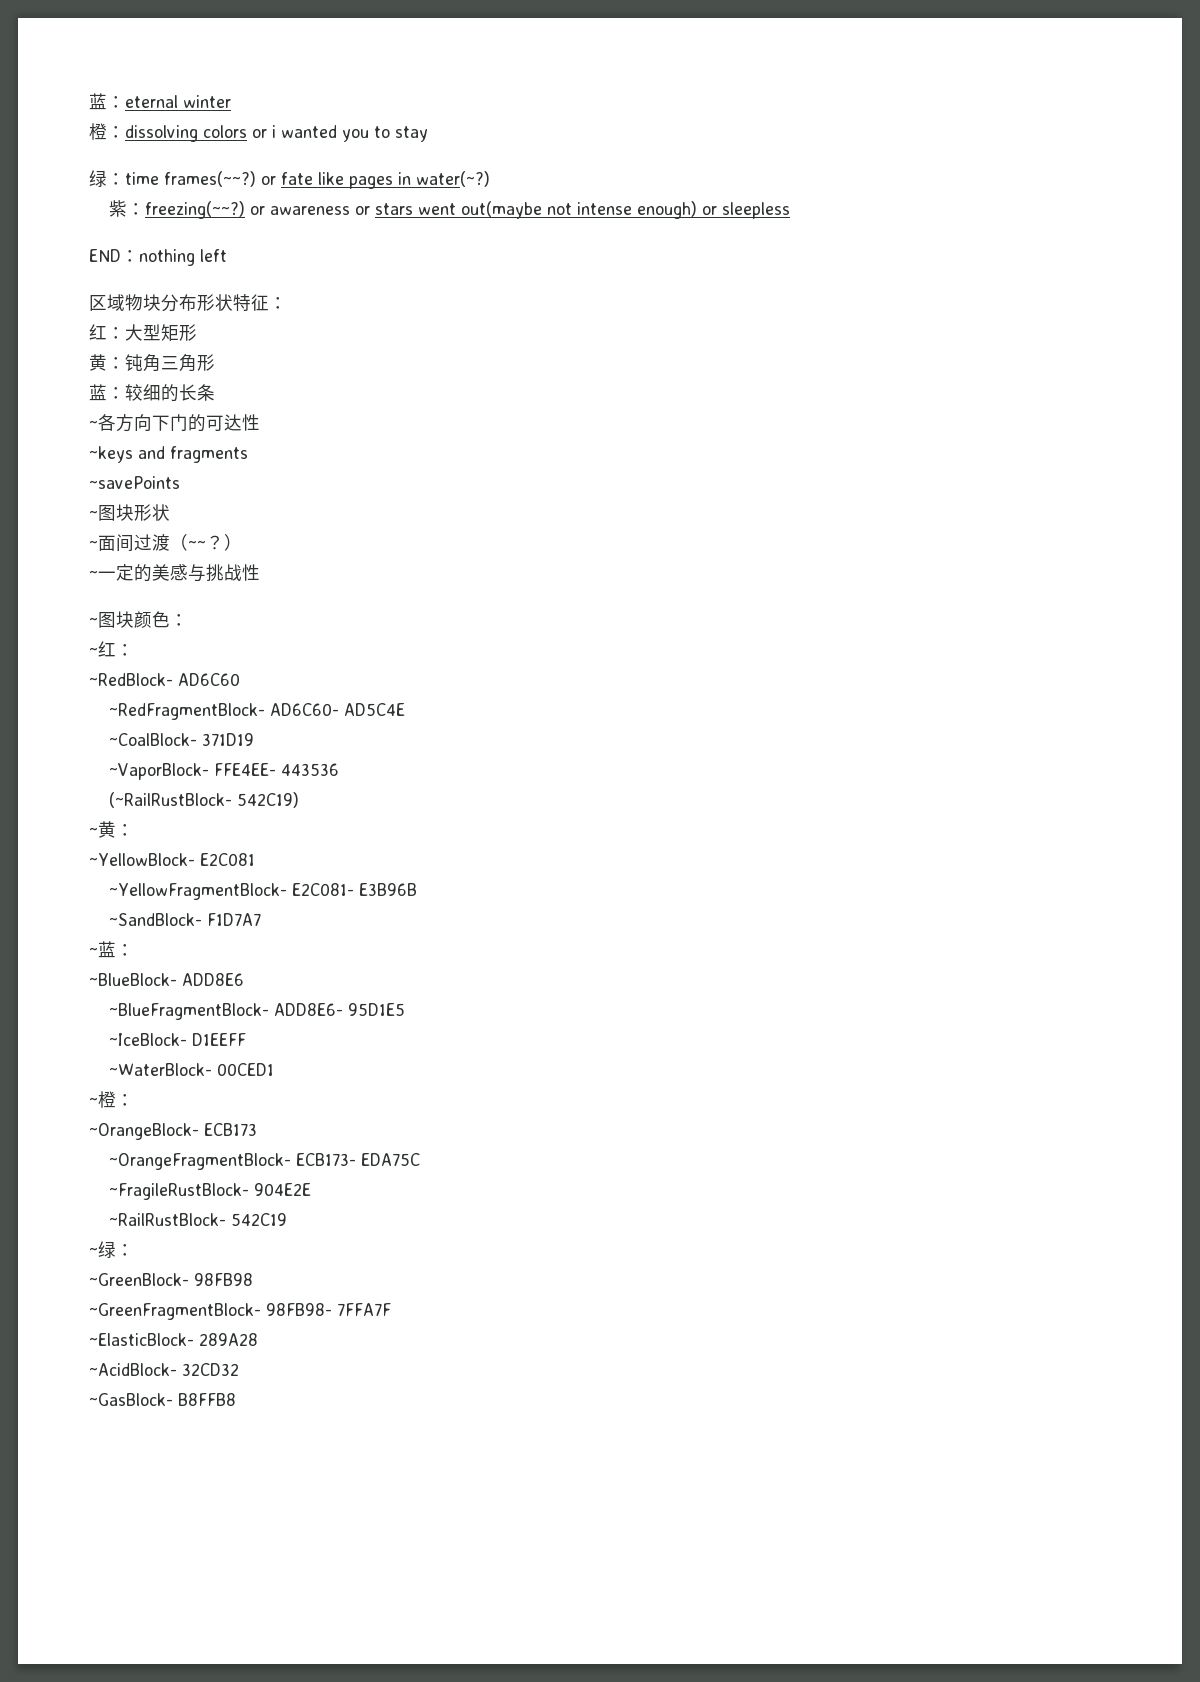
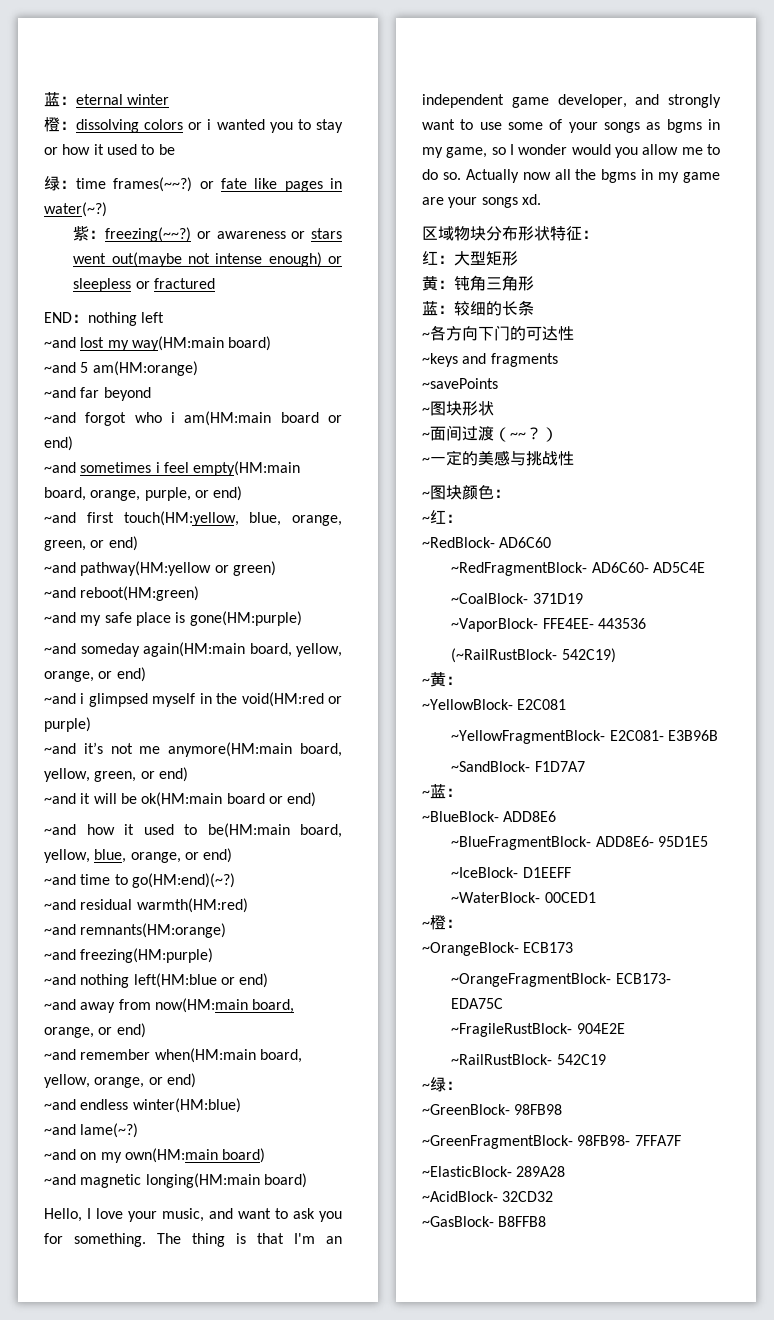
(428, 134) none -> [44,144,175,155] or how it used to be
(790, 210) none -> [135,278,216,289] or fractured
(227, 255) none -> [44,336,272,351] [44,361,198,376] [44,387,151,401] [44,411,342,426] [44,436,73,451] [44,461,301,476] [44,486,243,501] [44,511,342,526] [44,536,138,551] [44,561,276,576] [44,586,200,601] [44,611,302,626] [44,642,342,657] [44,667,146,682] [44,692,342,707] [44,717,91,732] [44,742,342,757] [44,767,188,782] [44,792,317,807] [44,823,342,838] [44,848,233,863] [44,873,235,888] [44,898,248,913] [44,923,227,938] [44,948,214,963] [44,973,269,988] [44,998,295,1013] [44,1023,146,1038] [44,1048,302,1063] [44,1073,196,1088] [44,1098,241,1113] [44,1123,139,1138] [44,1148,266,1163] [44,1173,307,1188] [44,1208,342,1222] [44,1233,342,1247] [422,94,721,108] [422,119,720,133] [422,144,720,158] [422,169,720,183] [422,194,541,208] // ~and lost my way(HM:main board) // ~and 5 am(HM:orange) // ~and far beyond // ~and forgot who i am(HM:main board or end) // ~and sometimes i feel empty(HM:main board, orange, purple, or end) // ~and first touch(HM:yellow, blue, orange, green, or end) // ~and pathway(HM:yellow or green) // ~and reboot(HM:green) // ~and my safe place is gone(HM:purple) // ~and someday again(HM:main board, yellow, orange, or end) // ~and i glimpsed myself in the void(HM:red or purple) // ~and it’s not me anymore(HM:main board, yellow, green, or end) // ~and it will be ok(HM:main board or end) // ~and how it used to be(HM:main board, yellow, blue, orange, or end) // ~and time to go(HM:end)(~?) // ~and residual warmth(HM:red) // ~and remnants(HM:orange) // ~and freezing(HM:purple) // ~and nothing left(HM:blue or end) // ~and away from now(HM:main board, orange, or end) // ~and remember when(HM:main board, yellow, orange, or end) // ~and endless winter(HM:blue) // ~and lame(~?) // ~and on my own(HM:main board) // ~and magnetic longing(HM:main board) // Hello, I love your music, and want to ask you for something. The thing is that I'm an independent game developer, and strongly want to use some of your songs as bgms in my game, so I wonder would you allow me to do so. Actually now all the bgms in my game are your songs xd.

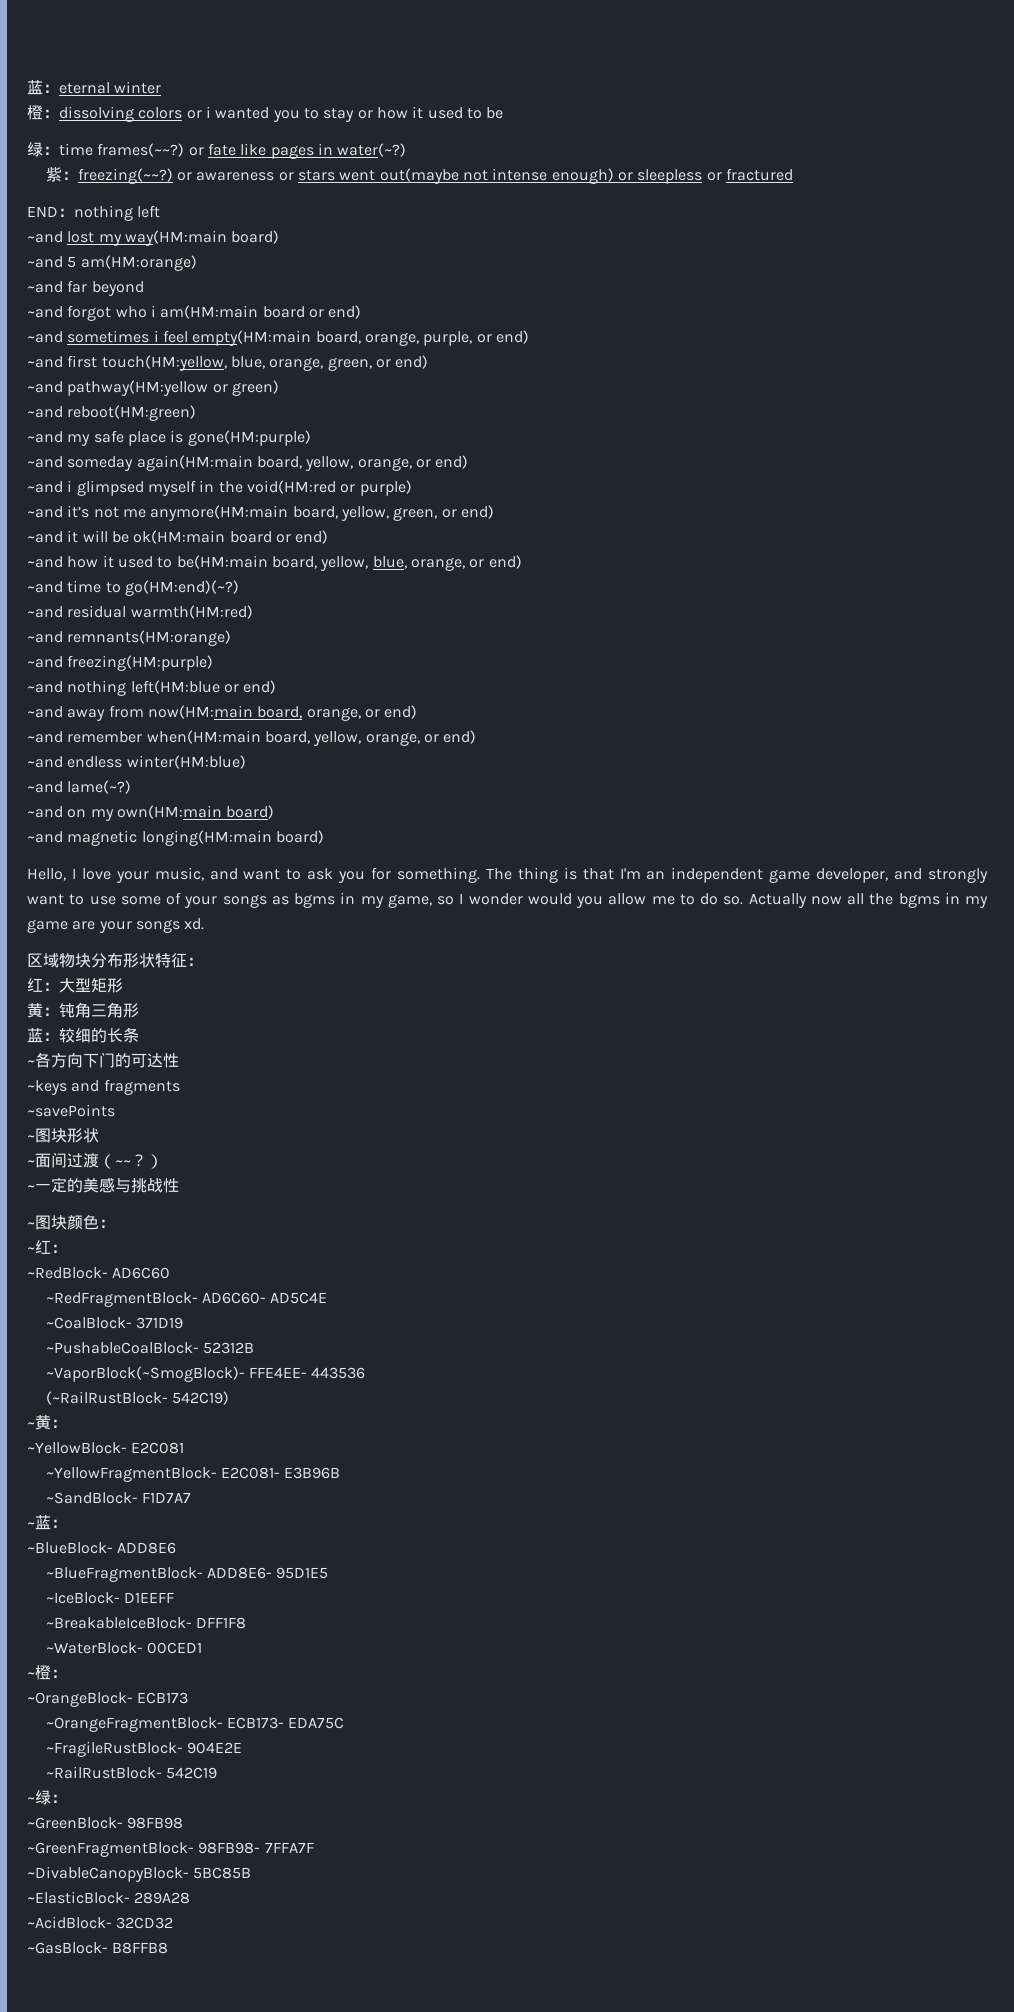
[451,618,539,632] ~VaporBlock- -> [45,1342,255,1354] [45,1366,245,1382] ~PushableCoalBlock- 52312B // ~VaporBlock(~SmogBlock)-
(571, 872) none -> [45,1617,247,1629] // ~BreakableIceBlock- DFF1F8
(681, 1140) none -> [27,1866,252,1882] // ~DivableCanopyBlock- 5BC85B

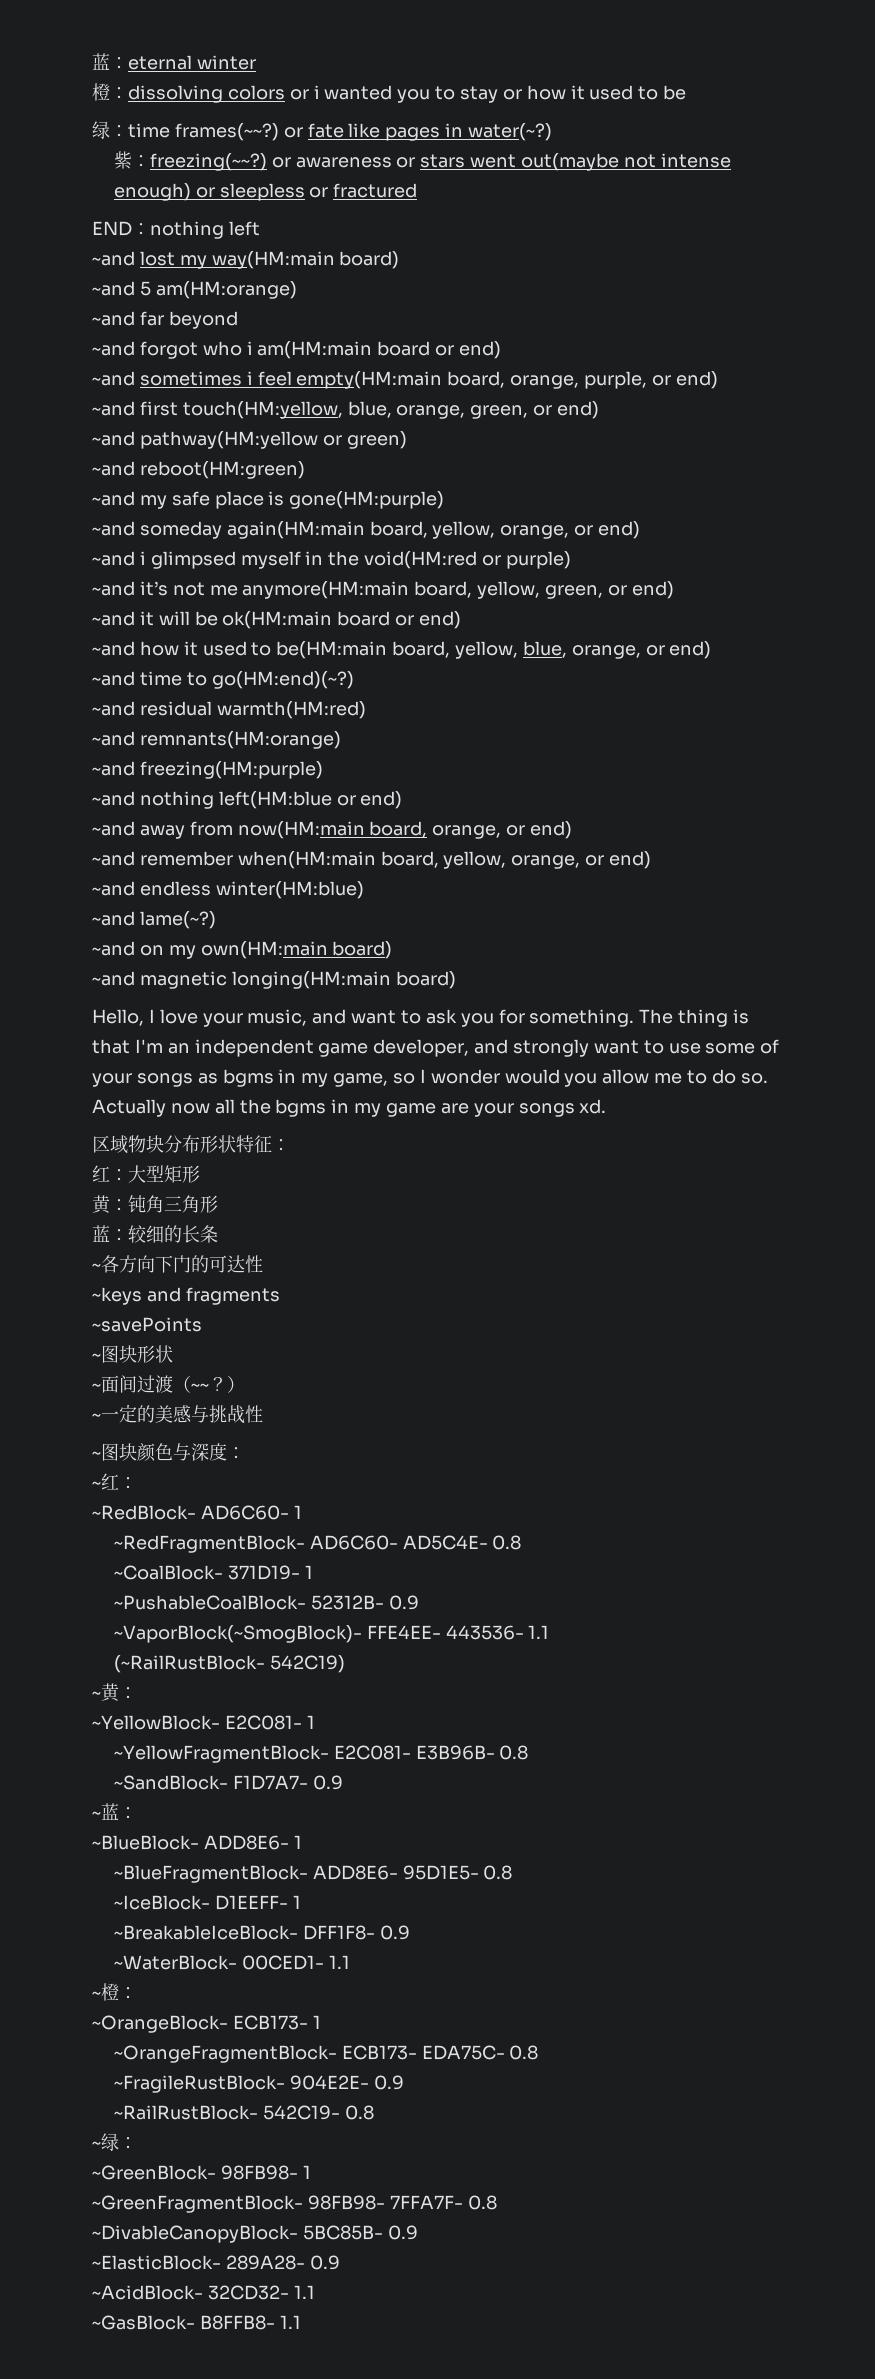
(99, 1222) none -> [173,1443,227,1461] 与深度
[112,1267,171,1279] AD6C60 -> [200,1505,302,1520] AD6C60- 1
[270,1292,328,1304] AD5C4E -> [402,1535,522,1550] AD5C4E- 0.8
[136,1317,184,1329] 371D19 -> [227,1565,313,1580] 371D19- 1
[203,1342,255,1354] 52312B -> [310,1595,419,1610] 52312B- 0.9
[311,1367,366,1379] 443536 -> [445,1625,550,1640] 443536- 1.1
[131,1442,185,1454] E2C081 -> [224,1715,315,1730] E2C081- 1
[284,1467,341,1479] E3B96B -> [415,1745,529,1760] E3B96B- 0.8
[142,1492,192,1503] F1D7A7 -> [232,1775,343,1790] F1D7A7- 0.9
[117,1542,177,1554] ADD8E6 -> [203,1835,302,1850] ADD8E6- 1
[276,1567,329,1579] 95D1E5 -> [402,1865,513,1880] 95D1E5- 0.8
[124,1592,175,1603] D1EEFF -> [214,1895,301,1910] D1EEFF- 1
[196,1617,247,1629] DFF1F8 -> [302,1925,410,1940] DFF1F8- 0.9
[147,1642,203,1654] 00CED1 -> [241,1955,350,1970] 00CED1- 1.1
[137,1692,189,1704] ECB173 -> [232,2015,321,2030] ECB173- 1
[288,1717,345,1729] EDA75C -> [421,2045,539,2060] EDA75C- 0.8
[187,1742,243,1754] 904E2E -> [289,2075,404,2090] 904E2E- 0.9
[166,1767,218,1779] 542C19 -> [262,2105,374,2120] 542C19- 0.8
[127,1817,184,1829] 98FB98 -> [220,2165,311,2180] 98FB98- 1
[264,1842,314,1853] 7FFA7F -> [389,2195,497,2210] 7FFA7F- 0.8
[193,1867,252,1879] 5BC85B -> [302,2225,418,2240] 5BC85B- 0.9
[134,1892,191,1904] 289A28 -> [225,2255,340,2270] 289A28- 0.9
[116,1917,174,1929] 32CD32 -> [207,2285,315,2300] 32CD32- 1.1
[112,1942,169,1954] B8FFB8 -> [199,2315,301,2330] B8FFB8- 1.1

